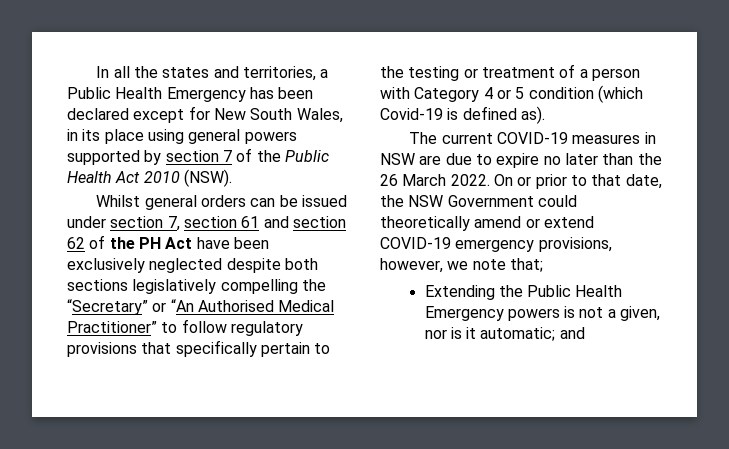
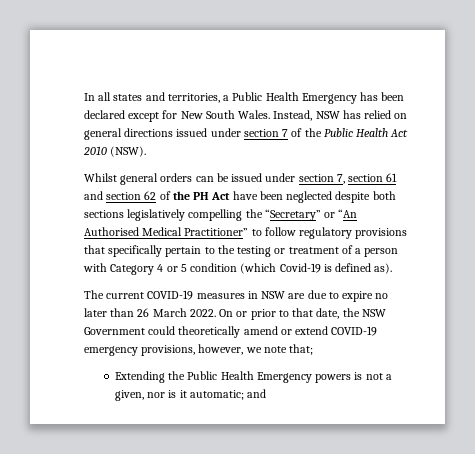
[134,66,159,78] the -> (112, 96) none
[296,108,343,123] [67,129,297,144] [67,150,162,165] Wales, in its place using general powers supported by -> [238,110,408,121] [84,128,241,140] Wales. Instead, NSW has relied on general directions issued under
[67,258,145,273] exclusively -> (283, 195) none
[637,153,662,165] the -> (135, 312) none

